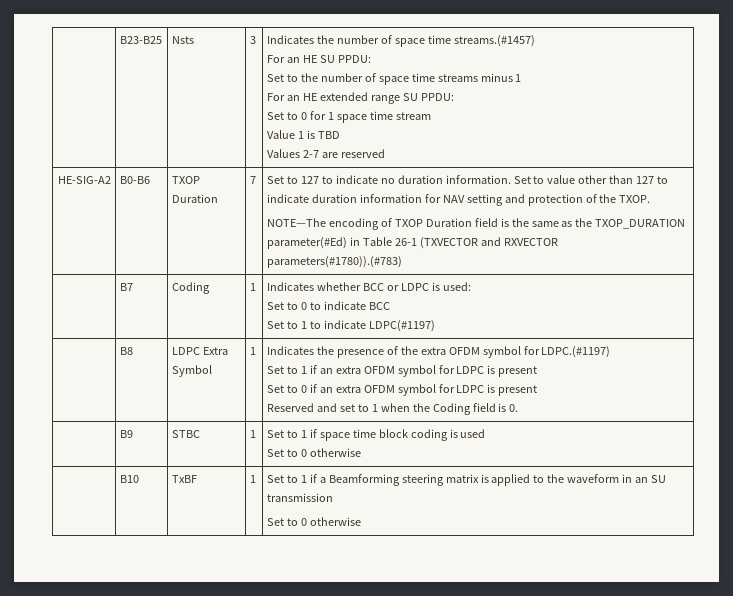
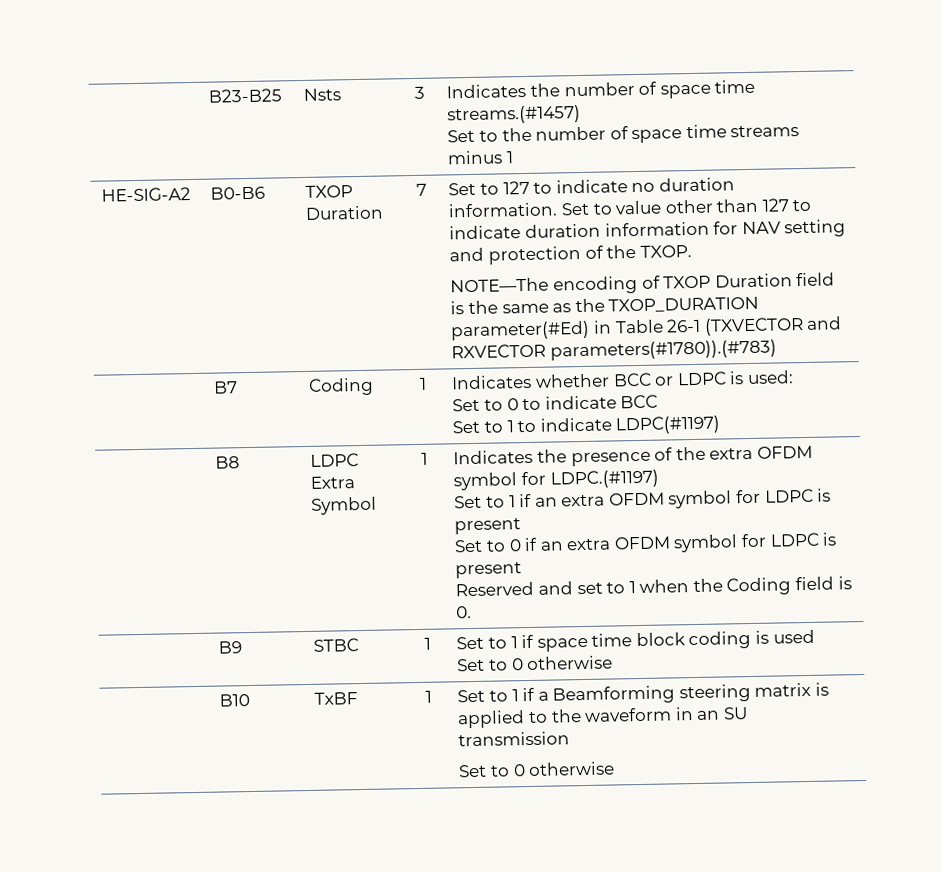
[266,55,371,63] // For an HE SU PPDU: -> (582, 114) none
[266,92,454,104] [266,111,431,123] [266,130,340,139] [266,149,385,158] // For an HE extended range SU PPDU: // Set to 0 for 1 space time stream // Value 1 is TBD // Values 2-7 are reserved -> (514, 157) none

